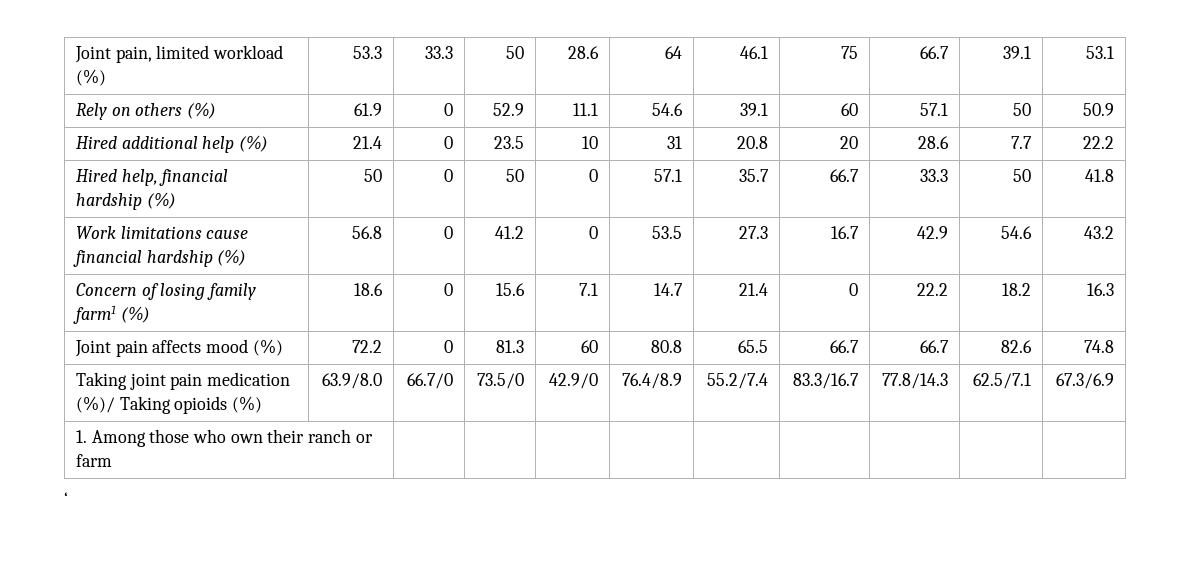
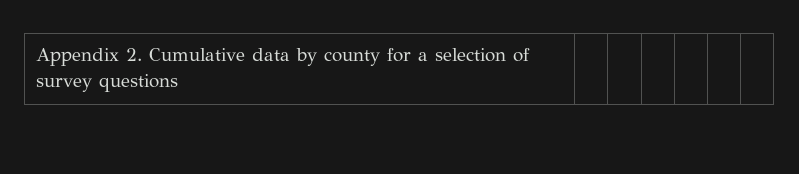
[74,45,283,63] [75,69,106,86] [353,46,383,59] [425,46,454,59] [506,46,525,59] [568,46,600,59] [665,46,683,59] [740,46,769,59] [841,46,859,59] [920,46,950,59] [1003,46,1032,59] [1086,46,1115,59] [75,102,216,120] [354,103,383,116] [444,103,454,116] [493,103,525,116] [573,103,599,116] [652,103,684,116] [740,103,769,116] [841,103,859,116] [920,103,949,116] [1013,103,1032,116] [1083,103,1115,116] [75,135,268,153] [353,136,383,149] [444,136,454,149] [494,136,525,149] [582,136,599,149] [667,136,683,149] [737,136,769,149] [840,136,859,149] [918,136,950,149] [1011,136,1033,149] [1083,136,1115,149] [75,169,229,186] [75,192,176,210] [364,169,383,182] [444,169,454,182] [506,169,525,182] [589,169,599,182] [654,169,683,182] [739,169,770,182] [830,169,860,182] [920,169,949,182] [1013,169,1032,182] [1085,169,1115,182] [75,226,249,239] [72,249,247,267] [352,226,383,239] [444,226,454,239] [495,226,525,239] [589,226,599,239] [652,226,683,239] [739,226,769,239] [831,226,860,239] [917,226,949,239] [1001,226,1033,239] [1084,226,1115,239] [75,283,256,300] [72,305,150,324] [354,283,384,296] [444,283,454,296] [496,283,526,296] [579,283,599,296] [654,283,684,296] [739,283,769,296] [849,283,859,296] [917,283,949,296] [1002,283,1032,296] [1087,283,1115,296] [74,339,283,357] [352,340,383,353] [444,340,454,353] [496,340,525,353] [581,340,599,353] [651,340,683,353] [738,340,769,353] [830,340,860,353] [920,340,950,353] [1001,340,1033,353] [1084,340,1115,353] [75,372,290,390] [75,396,262,414] [322,373,383,389] [407,373,454,389] [477,373,525,389] [549,373,599,389] [622,373,683,389] [707,373,769,389] [793,373,860,389] [882,373,949,389] [973,373,1032,389] [1056,373,1115,389] [75,429,373,447] [75,454,112,467] [64,492,68,505] Joint pain, limited workload (%) | 53.3 | 33.3 | 50 | 28.6 | 64 | 46.1 | 75 | 66.7 | 39.1 | 53.1 // Rely on others (%) | 61.9 | 0 | 52.9 | 11.1 | 54.6 | 39.1 | 60 | 57.1 | 50 | 50.9 // Hired additional help (%) | 21.4 | 0 | 23.5 | 10 | 31 | 20.8 | 20 | 28.6 | 7.7 | 22.2 // Hired help, financial hardship (%) | 50 | 0 | 50 | 0 | 57.1 | 35.7 | 66.7 | 33.3 | 50 | 41.8 // Work limitations cause financial hardship (%) | 56.8 | 0 | 41.2 | 0 | 53.5 | 27.3 | 16.7 | 42.9 | 54.6 | 43.2 // Concern of losing family farm1 (%) | 18.6 | 0 | 15.6 | 7.1 | 14.7 | 21.4 | 0 | 22.2 | 18.2 | 16.3 // Joint pain affects mood (%) | 72.2 | 0 | 81.3 | 60 | 80.8 | 65.5 | 66.7 | 66.7 | 82.6 | 74.8 // Taking joint pain medication (%)/ Taking opioids (%) | 63.9/8.0 | 66.7/0 | 73.5/0 | 42.9/0 | 76.4/8.9 | 55.2/7.4 | 83.3/16.7 | 77.8/14.3 | 62.5/7.1 | 67.3/6.9 // 1. Among those who own their ranch or farm | | | | | | | | | // ‘ -> [35,48,530,66] [35,74,178,92] Appendix 2. Cumulative data by county for a selection of survey questions | | | | | |

